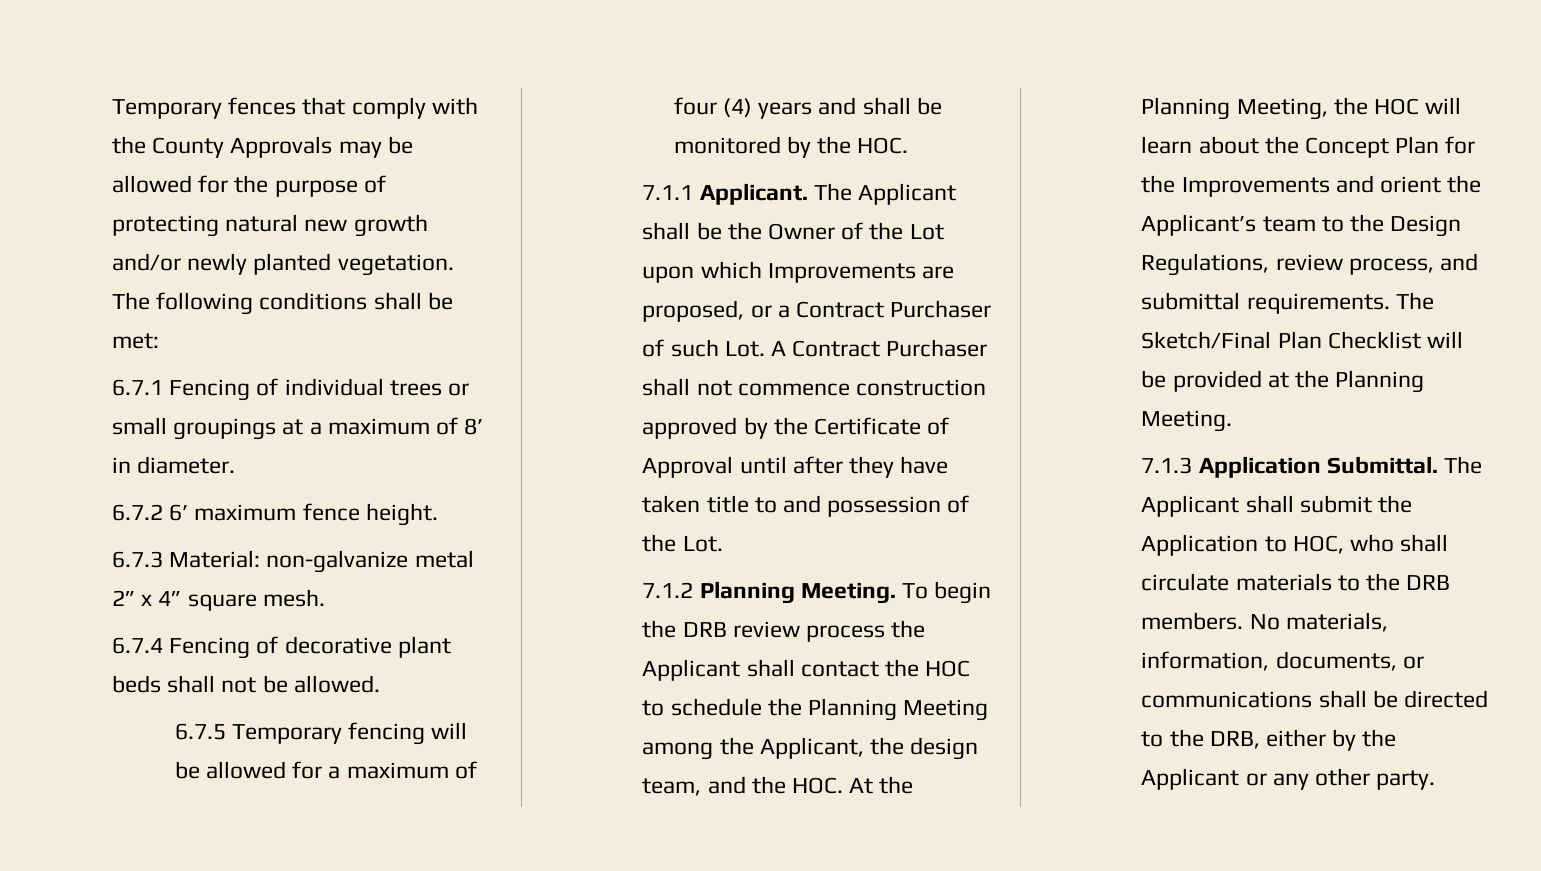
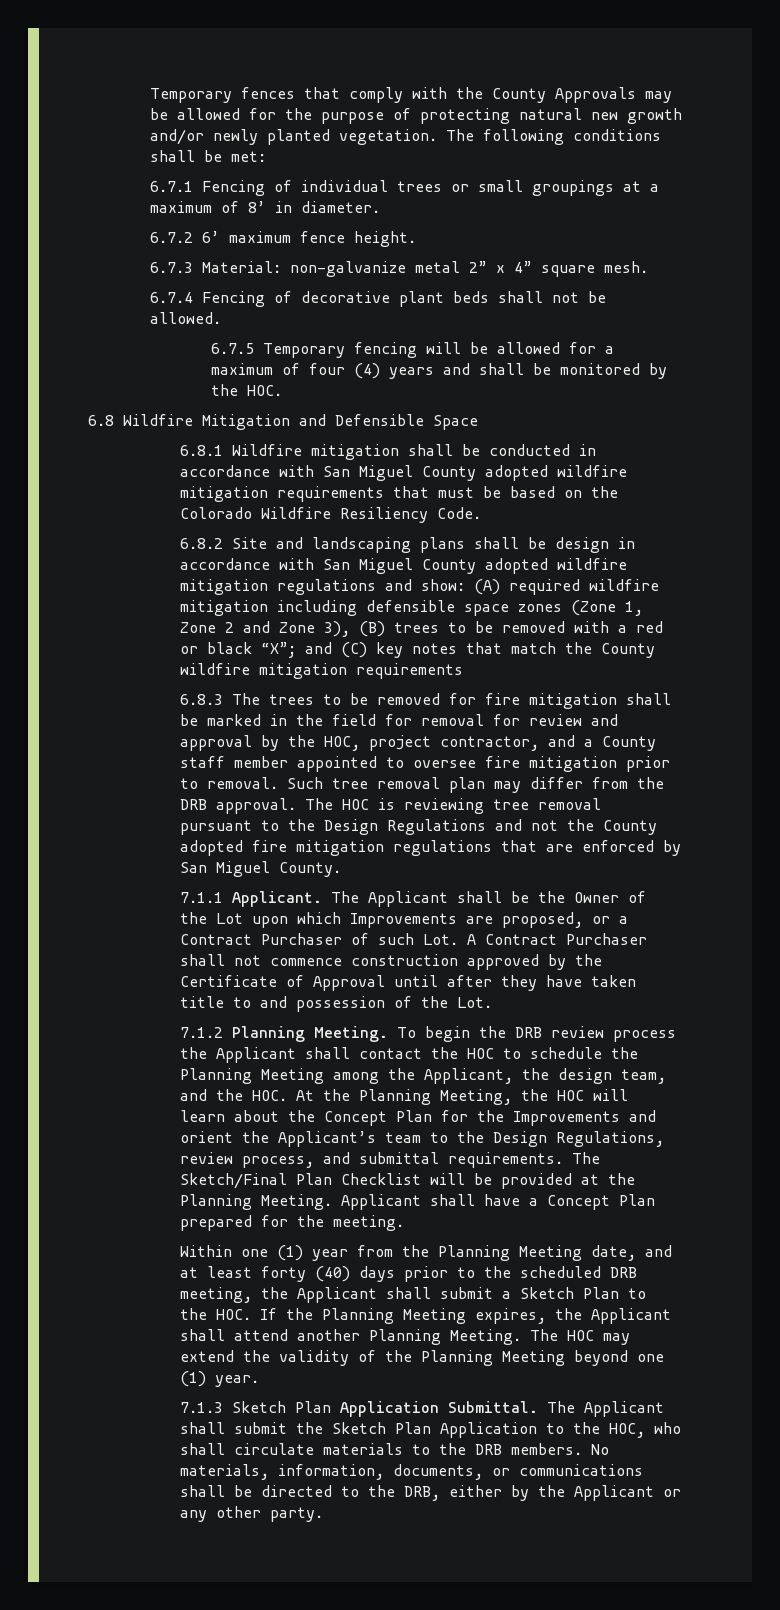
(909, 145) none -> [88,414,478,430] [180,444,597,460] [180,465,628,481] [180,486,619,502] [180,507,482,523] [180,537,636,553] [180,558,628,574] [180,579,660,595] [180,600,644,616] [180,621,664,637] [180,642,656,658] [180,663,464,679] [180,693,672,709] [180,714,619,726] [180,735,657,751] [180,756,671,772] [180,777,665,793] [180,798,602,814] [180,819,658,835] [180,840,682,856] [180,861,342,877] // 6.8 Wildfire Mitigation and Defensible Space // 6.8.1 Wildfire mitigation shall be conducted in accordance with San Miguel County adopted wildfire mitigation requirements that must be based on the Colorado Wildfire Resiliency Code. // 6.8.2 Site and landscaping plans shall be design in accordance with San Miguel County adopted wildfire mitigation regulations and show: (A) required wildfire mitigation including defensible space zones (Zone 1, Zone 2 and Zone 3), (B) trees to be removed with a red or black “X”; and (C) key notes that match the County wildfire mitigation requirements // 6.8.3 The trees to be removed for fire mitigation shall be marked in the field for removal for review and approval by the HOC, project contractor, and a County staff member appointed to oversee fire mitigation prior to removal. Such tree removal plan may differ from the DRB approval. The HOC is reviewing tree removal pursuant to the Design Regulations and not the County adopted fire mitigation regulations that are enforced by San Miguel County.
(1233, 421) none -> [341,1194,656,1210] [180,1215,405,1231] [180,1245,673,1261] [180,1266,638,1282] [180,1287,647,1303] [180,1308,672,1324] [180,1329,631,1345] [180,1350,665,1366] [180,1371,260,1387] Applicant shall have a Concept Plan prepared for the meeting. // Within one (1) year from the Planning Meeting date, and at least forty (40) days prior to the scheduled DRB meeting, the Applicant shall submit a Sketch Plan to the HOC. If the Planning Meeting expires, the Applicant shall attend another Planning Meeting. The HOC may extend the validity of the Planning Meeting beyond one (1) year.
(1193, 465) none -> [232,1401,332,1413] Sketch Plan
(1412, 504) none -> [332,1422,432,1434] Sketch Plan
(1287, 544) none -> [573,1422,601,1434] the

